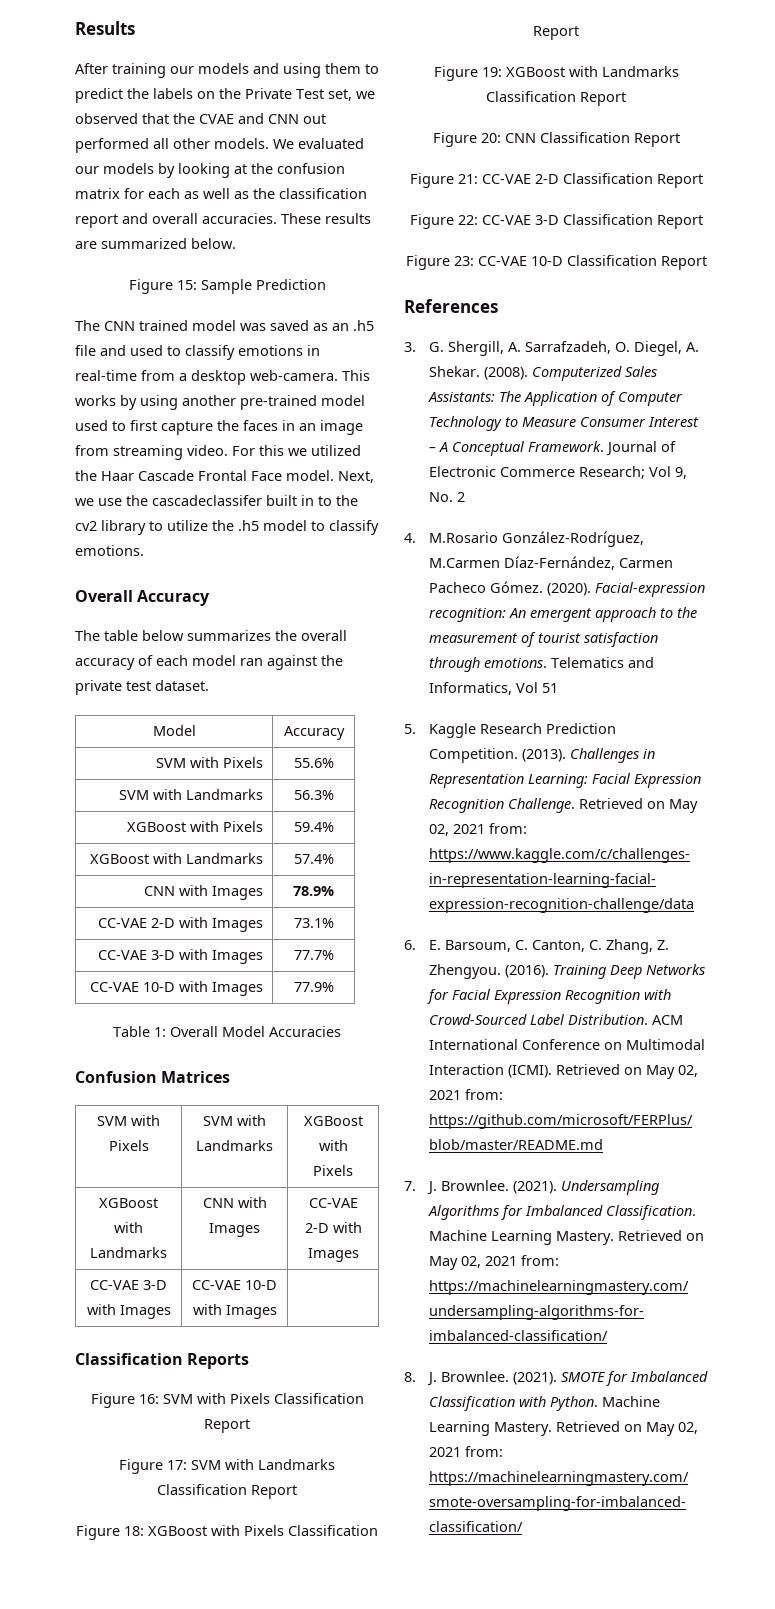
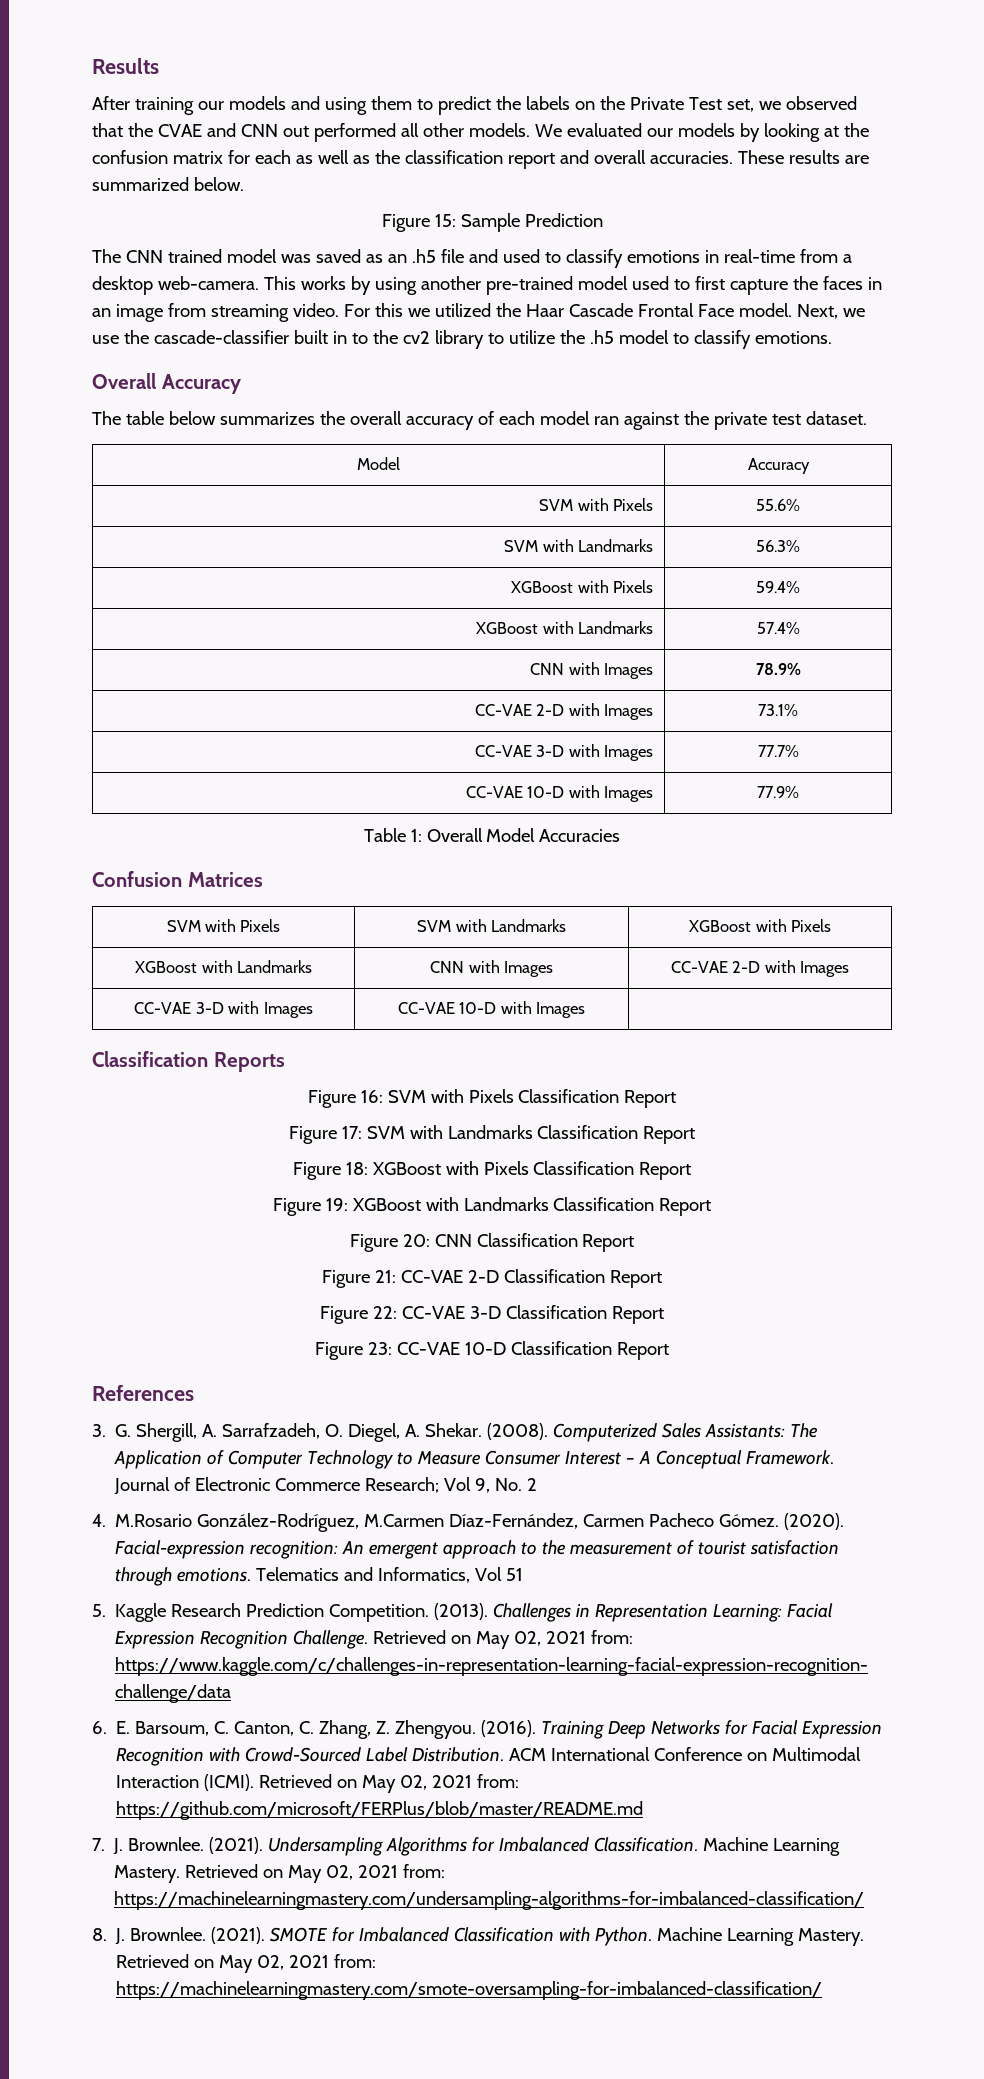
[152,495,262,506] cascadeclassifer -> [153,330,289,344] cascade-classifier

